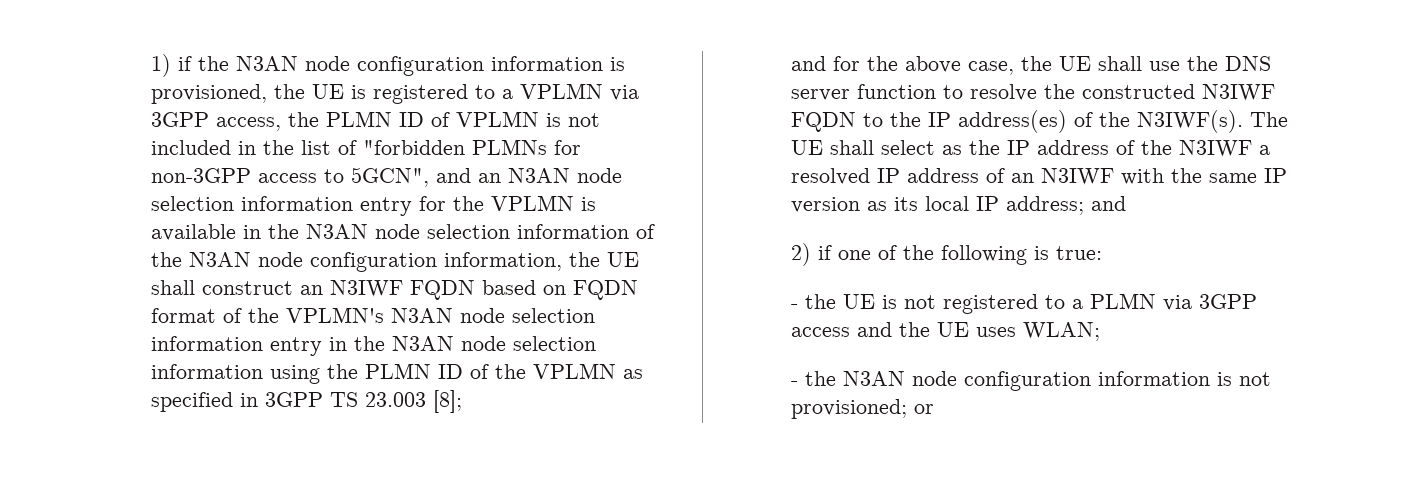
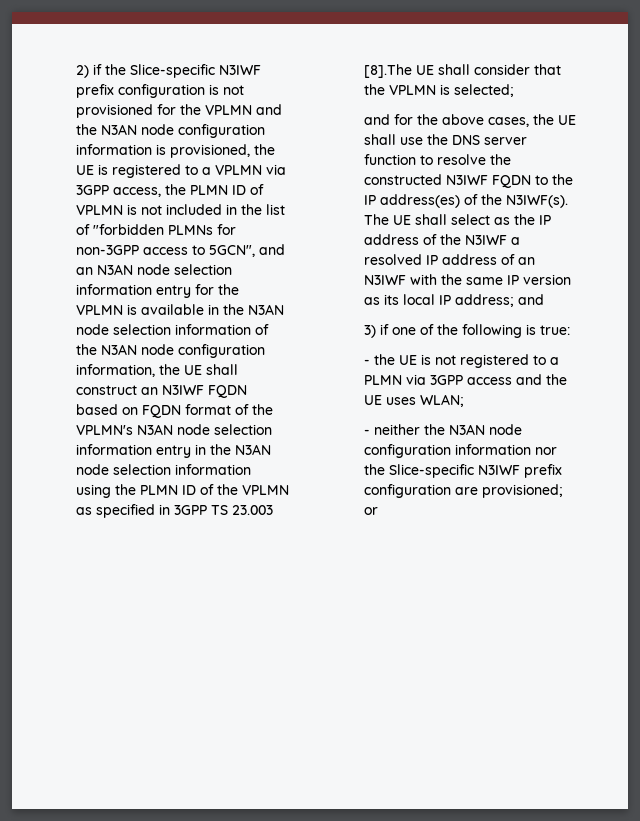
[150,54,171,77] 1) -> [75,65,89,78] 2)
(229, 63) none -> [129,64,261,78] [75,84,244,98] [75,104,282,118] [75,124,97,135] Slice-specific N3IWF prefix configuration is not provisioned for the VPLMN and the
[432,390,462,413] [8]; -> [363,64,561,78] [363,84,514,97] [8].The UE shall consider that the VPLMN is selected;
[967,61,1014,75] case, -> [487,117,529,127] cases,
[790,243,811,266] 2) -> [363,325,376,338] 3)
[804,371,1271,391] the N3AN node configuration information is not -> [373,424,522,435] [363,444,557,458] [363,464,562,478] [363,484,478,498] neither the N3AN node configuration information nor the Slice-specific N3IWF prefix configuration are

